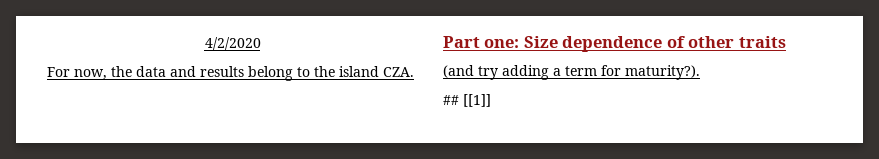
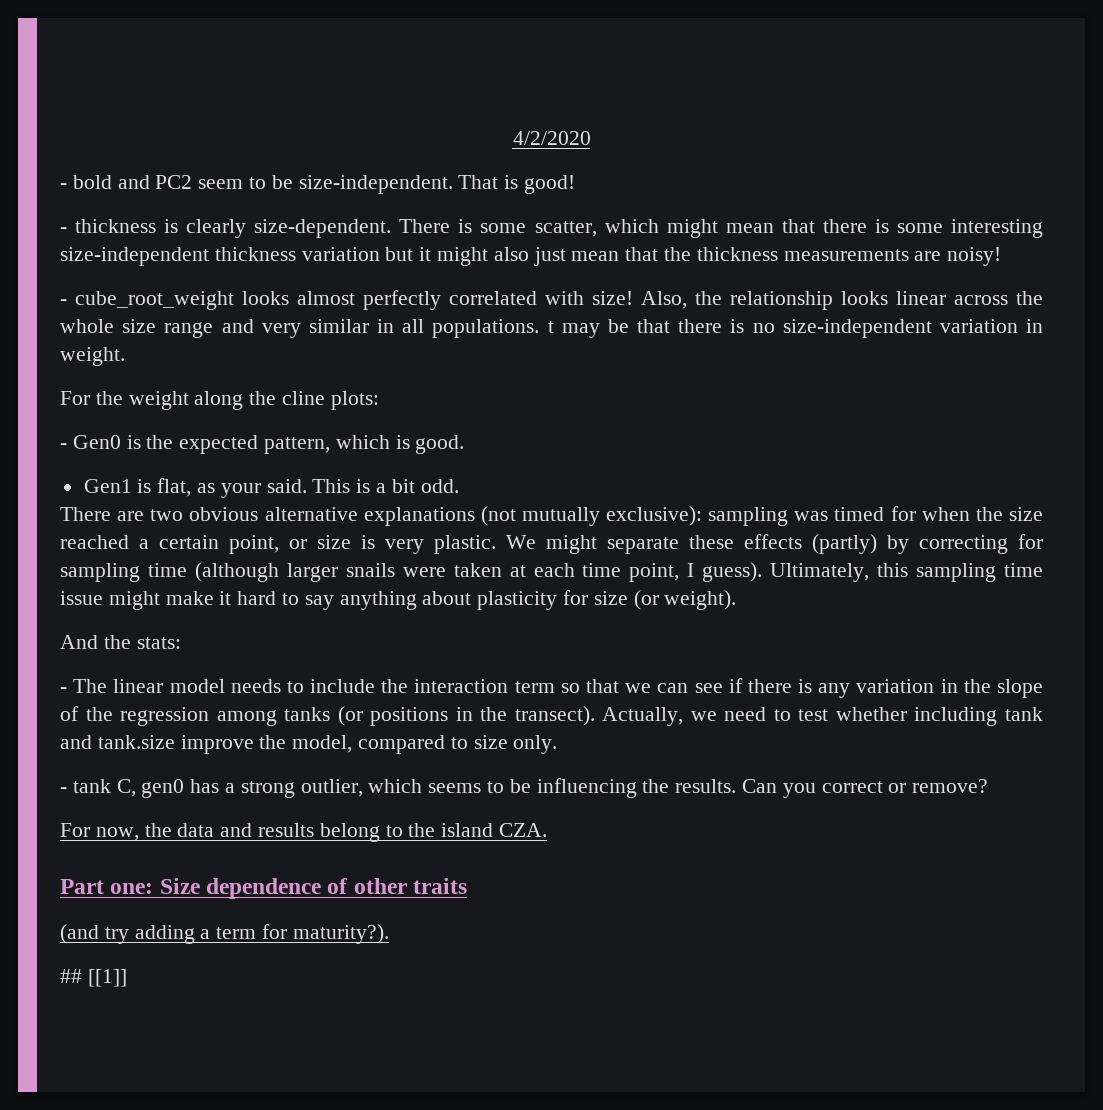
(261, 43) none -> [60,175,576,194] [60,219,1043,238] [60,247,1002,266] [60,290,1043,310] [60,319,1043,338] [60,347,125,366] [60,391,379,410] [60,435,465,454] [83,478,459,498] [60,506,1043,526] [60,534,1043,554] [60,562,1043,582] [60,590,737,610] [60,635,181,649] [60,678,1043,698] [60,706,1043,726] [60,735,558,754] [60,778,989,798] // - bold and PC2 seem to be size-independent. That is good! // - thickness is clearly size-dependent. There is some scatter, which might mean that there is some interesting size-independent thickness variation but it might also just mean that the thickness measurements are noisy! // - cube_root_weight looks almost perfectly correlated with size! Also, the relationship looks linear across the whole size range and very similar in all populations. t may be that there is no size-independent variation in weight. // For the weight along the cline plots: // - Gen0 is the expected pattern, which is good. // Gen1 is flat, as your said. This is a bit odd. // There are two obvious alternative explanations (not mutually exclusive): sampling was timed for when the size reached a certain point, or size is very plastic. We might separate these effects (partly) by correcting for sampling time (although larger snails were taken at each time point, I guess). Ultimately, this sampling time issue might make it hard to say anything about plasticity for size (or weight). // And the stats: // - The linear model needs to include the interaction term so that we can see if there is any variation in the slope of the regression among tanks (or positions in the transect). Actually, we need to test whether including tank and tank.size improve the model, compared to size only. // - tank C, gen0 has a strong outlier, which seems to be influencing the results. Can you correct or remove?

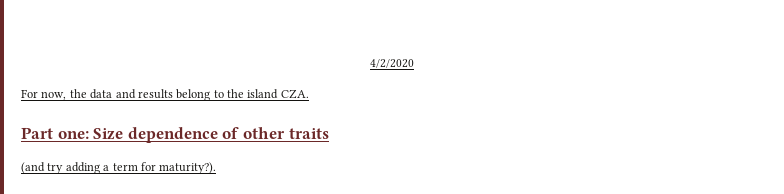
[60,175,576,194] [60,219,1043,238] [60,247,1002,266] [60,290,1043,310] [60,319,1043,338] [60,347,125,366] [60,391,379,410] [60,435,465,454] [83,478,459,498] [60,506,1043,526] [60,534,1043,554] [60,562,1043,582] [60,590,737,610] [60,635,181,649] [60,678,1043,698] [60,706,1043,726] [60,735,558,754] [60,778,989,798] // - bold and PC2 seem to be size-independent. That is good! // - thickness is clearly size-dependent. There is some scatter, which might mean that there is some interesting size-independent thickness variation but it might also just mean that the thickness measurements are noisy! // - cube_root_weight looks almost perfectly correlated with size! Also, the relationship looks linear across the whole size range and very similar in all populations. t may be that there is no size-independent variation in weight. // For the weight along the cline plots: // - Gen0 is the expected pattern, which is good. // Gen1 is flat, as your said. This is a bit odd. // There are two obvious alternative explanations (not mutually exclusive): sampling was timed for when the size reached a certain point, or size is very plastic. We might separate these effects (partly) by correcting for sampling time (although larger snails were taken at each time point, I guess). Ultimately, this sampling time issue might make it hard to say anything about plasticity for size (or weight). // And the stats: // - The linear model needs to include the interaction term so that we can see if there is any variation in the slope of the regression among tanks (or positions in the transect). Actually, we need to test whether including tank and tank.size improve the model, compared to size only. // - tank C, gen0 has a strong outlier, which seems to be influencing the results. Can you correct or remove? -> (414, 63) none
[60,969,127,987] // ## [[1]] -> (217, 168) none

